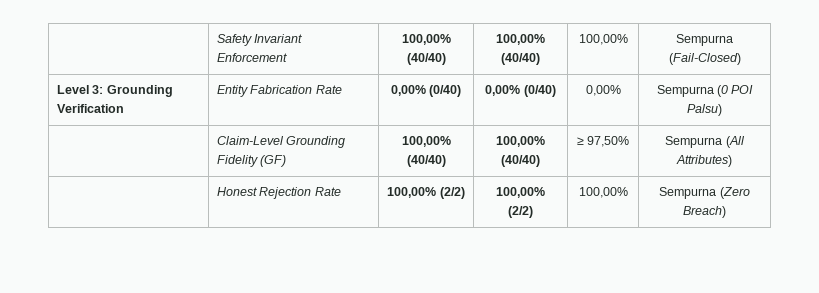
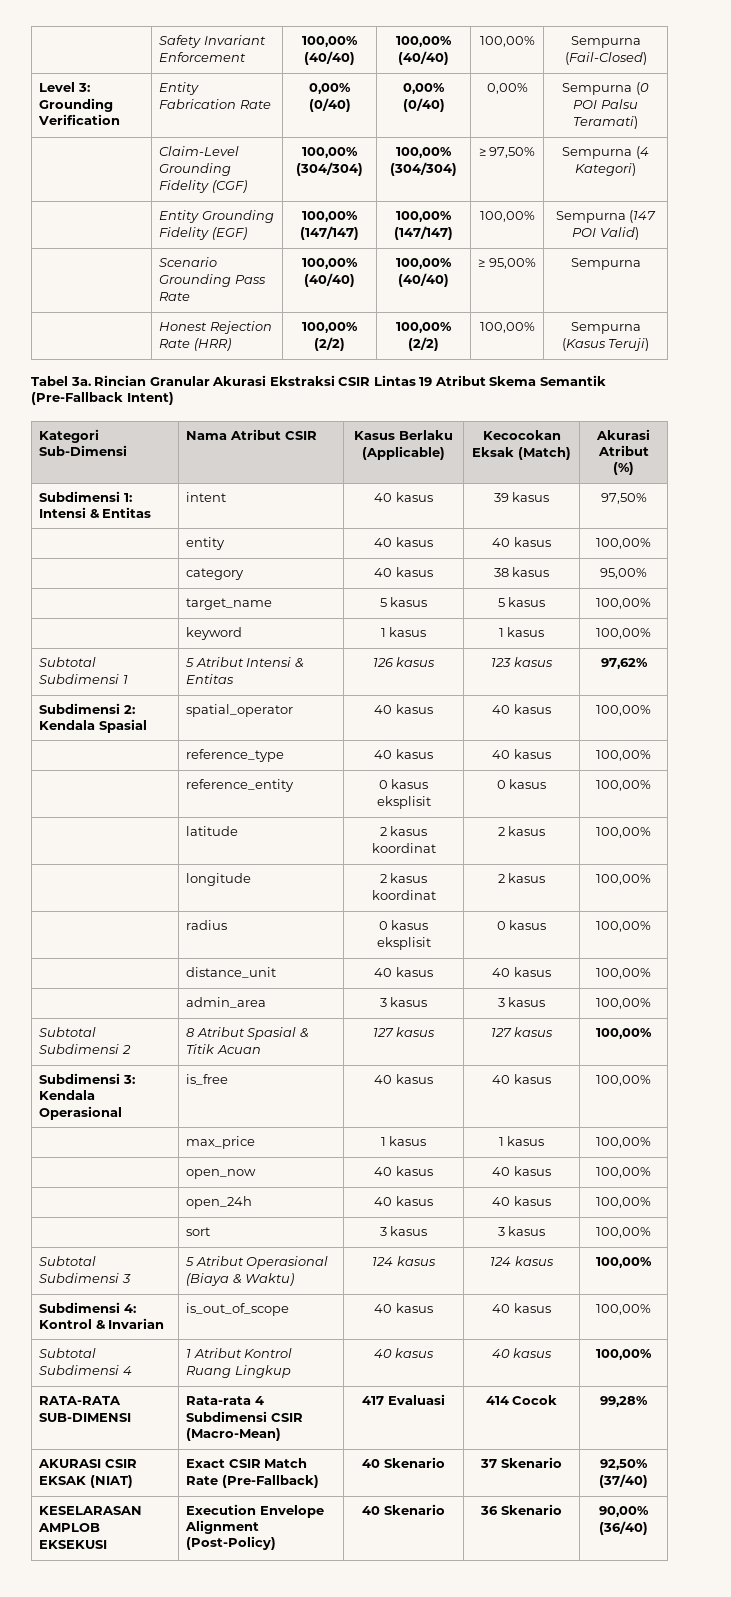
[687,104,722,116] Palsu) -> [600,99,638,109] [573,116,638,129] Palsu Teramati)
[260,155,287,167] (GF) -> [211,180,247,193] [302,147,358,158] [296,162,363,176] [396,147,452,158] [390,162,457,176] [478,147,536,158] [562,146,649,159] [575,163,636,176] [159,210,274,223] [159,227,247,240] [302,211,358,222] [300,226,359,240] [396,211,452,222] [394,226,453,240] [479,211,535,222] [555,210,657,223] [572,227,639,240] [159,257,218,267] [159,274,266,287] [159,292,191,301] (CGF) | 100,00% (304/304) | 100,00% (304/304) | ≥ 97,50% | Sempurna (4 Kategori) // | Entity Grounding Fidelity (EGF) | 100,00% (147/147) | 100,00% (147/147) | 100,00% | Sempurna (147 POI Valid) // | Scenario Grounding Pass Rate
[587,136,630,147] [665,136,745,148] [676,155,732,167] 97,50% | Sempurna (All Attributes) -> [488,258,536,269] [570,258,641,270] 95,00% | Sempurna
(341, 191) none -> [193,338,231,351] (HRR)
[719,187,750,199] [683,206,726,218] (Zero Breach) -> [561,338,650,351] [31,375,606,386] [31,392,174,405] [39,429,100,443] [39,445,128,456] [186,429,318,440] [354,430,453,440] [362,446,445,460] [482,430,561,440] [472,447,571,460] [596,429,650,440] [597,445,649,456] [613,462,634,475] [39,491,132,502] [39,507,152,518] [186,492,227,502] [374,492,433,502] [493,492,550,502] [600,493,647,504] [186,537,226,550] [374,537,433,547] [492,537,551,547] [596,538,651,549] [186,568,245,580] [374,567,433,577] [493,567,550,577] [600,568,647,579] [186,598,273,610] [379,597,428,607] [497,597,546,607] [596,598,651,609] [186,627,243,640] [380,627,427,637] [498,627,545,637] [596,628,651,639] [39,657,97,667] [39,674,128,684] [185,657,304,668] [186,674,235,684] [372,657,436,667] [491,657,553,667] [600,658,648,669] [39,703,135,714] [39,719,147,733] [186,704,294,717] [374,704,433,714] [492,704,551,714] [596,705,651,716] [186,749,285,762] [374,749,433,759] [492,749,551,759] [596,750,651,761] [186,779,295,792] [378,779,429,789] [376,796,431,809] [496,779,547,789] [596,780,651,791] [186,826,239,836] [379,826,428,836] [371,843,436,853] [497,826,546,836] [596,827,651,838] [186,873,252,886] [379,873,428,883] [371,890,436,900] [497,873,546,883] [596,874,651,885] [186,920,228,930] [378,920,429,930] [376,937,431,950] [496,920,547,930] [596,921,651,932] [186,967,277,978] [374,967,433,977] [492,967,551,977] [596,968,651,979] [186,997,267,1008] [379,997,428,1007] [497,997,546,1007] [596,998,651,1009] [39,1027,97,1037] [39,1044,131,1054] [186,1027,309,1040] [186,1044,261,1054] [372,1027,436,1037] [490,1027,554,1037] [596,1028,652,1039] [39,1073,135,1084] [39,1090,96,1100] [39,1106,123,1120] [186,1074,229,1085] [374,1074,433,1084] [492,1074,551,1084] [596,1075,651,1086] [186,1136,256,1149] [380,1136,427,1146] [498,1136,545,1146] [596,1137,651,1148] [186,1169,257,1179] [374,1166,433,1176] [492,1166,551,1176] [596,1167,651,1178] [186,1196,253,1209] [374,1196,433,1206] [492,1196,551,1206] [596,1197,651,1208] [186,1227,211,1236] [379,1226,428,1236] [497,1226,546,1236] [596,1227,651,1238] [39,1256,97,1266] [39,1273,131,1283] [185,1256,329,1269] [186,1273,295,1286] [372,1256,436,1266] [490,1256,554,1266] [596,1257,652,1268] [39,1302,136,1313] [39,1318,165,1329] [186,1303,290,1316] [374,1303,433,1313] [492,1303,551,1313] [596,1304,651,1315] [39,1348,97,1358] [39,1365,132,1375] [186,1348,293,1358] [186,1365,291,1378] [373,1348,435,1358] [491,1348,553,1358] [596,1349,652,1360] [39,1396,122,1405] [39,1413,132,1422] [186,1396,264,1405] [186,1411,303,1422] [186,1428,282,1441] [362,1394,445,1405] [485,1395,558,1405] [600,1396,648,1407] [38,1459,137,1468] [39,1475,133,1488] [186,1458,308,1468] [186,1475,319,1488] [362,1457,445,1468] [480,1457,562,1468] [600,1459,648,1470] [599,1474,648,1488] [39,1506,143,1515] [38,1523,101,1532] [39,1540,108,1549] [186,1504,324,1518] [185,1520,260,1534] [186,1536,277,1550] [362,1504,445,1515] [480,1504,562,1515] [599,1506,649,1517] [599,1521,648,1535] (Kasus Teruji) // Tabel 3a. Rincian Granular Akurasi Ekstraksi CSIR Lintas 19 Atribut Skema Semantik (Pre-Fallback Intent) // Kategori Sub-Dimensi | Nama Atribut CSIR | Kasus Berlaku (Applicable) | Kecocokan Eksak (Match) | Akurasi Atribut (%) // Subdimensi 1: Intensi & Entitas | intent | 40 kasus | 39 kasus | 97,50% // | entity | 40 kasus | 40 kasus | 100,00% // | category | 40 kasus | 38 kasus | 95,00% // | target_name | 5 kasus | 5 kasus | 100,00% // | keyword | 1 kasus | 1 kasus | 100,00% // Subtotal Subdimensi 1 | 5 Atribut Intensi & Entitas | 126 kasus | 123 kasus | 97,62% // Subdimensi 2: Kendala Spasial | spatial_operator | 40 kasus | 40 kasus | 100,00% // | reference_type | 40 kasus | 40 kasus | 100,00% // | reference_entity | 0 kasus eksplisit | 0 kasus | 100,00% // | latitude | 2 kasus koordinat | 2 kasus | 100,00% // | longitude | 2 kasus koordinat | 2 kasus | 100,00% // | radius | 0 kasus eksplisit | 0 kasus | 100,00% // | distance_unit | 40 kasus | 40 kasus | 100,00% // | admin_area | 3 kasus | 3 kasus | 100,00% // Subtotal Subdimensi 2 | 8 Atribut Spasial & Titik Acuan | 127 kasus | 127 kasus | 100,00% // Subdimensi 3: Kendala Operasional | is_free | 40 kasus | 40 kasus | 100,00% // | max_price | 1 kasus | 1 kasus | 100,00% // | open_now | 40 kasus | 40 kasus | 100,00% // | open_24h | 40 kasus | 40 kasus | 100,00% // | sort | 3 kasus | 3 kasus | 100,00% // Subtotal Subdimensi 3 | 5 Atribut Operasional (Biaya & Waktu) | 124 kasus | 124 kasus | 100,00% // Subdimensi 4: Kontrol & Invarian | is_out_of_scope | 40 kasus | 40 kasus | 100,00% // Subtotal Subdimensi 4 | 1 Atribut Kontrol Ruang Lingkup | 40 kasus | 40 kasus | 100,00% // RATA-RATA SUB-DIMENSI | Rata-rata 4 Subdimensi CSIR (Macro-Mean) | 417 Evaluasi | 414 Cocok | 99,28% // AKURASI CSIR EKSAK (NIAT) | Exact CSIR Match Rate (Pre-Fallback) | 40 Skenario | 37 Skenario | 92,50% (37/40) // KESELARASAN AMPLOB EKSEKUSI | Execution Envelope Alignment (Post-Policy) | 40 Skenario | 36 Skenario | 90,00% (36/40)

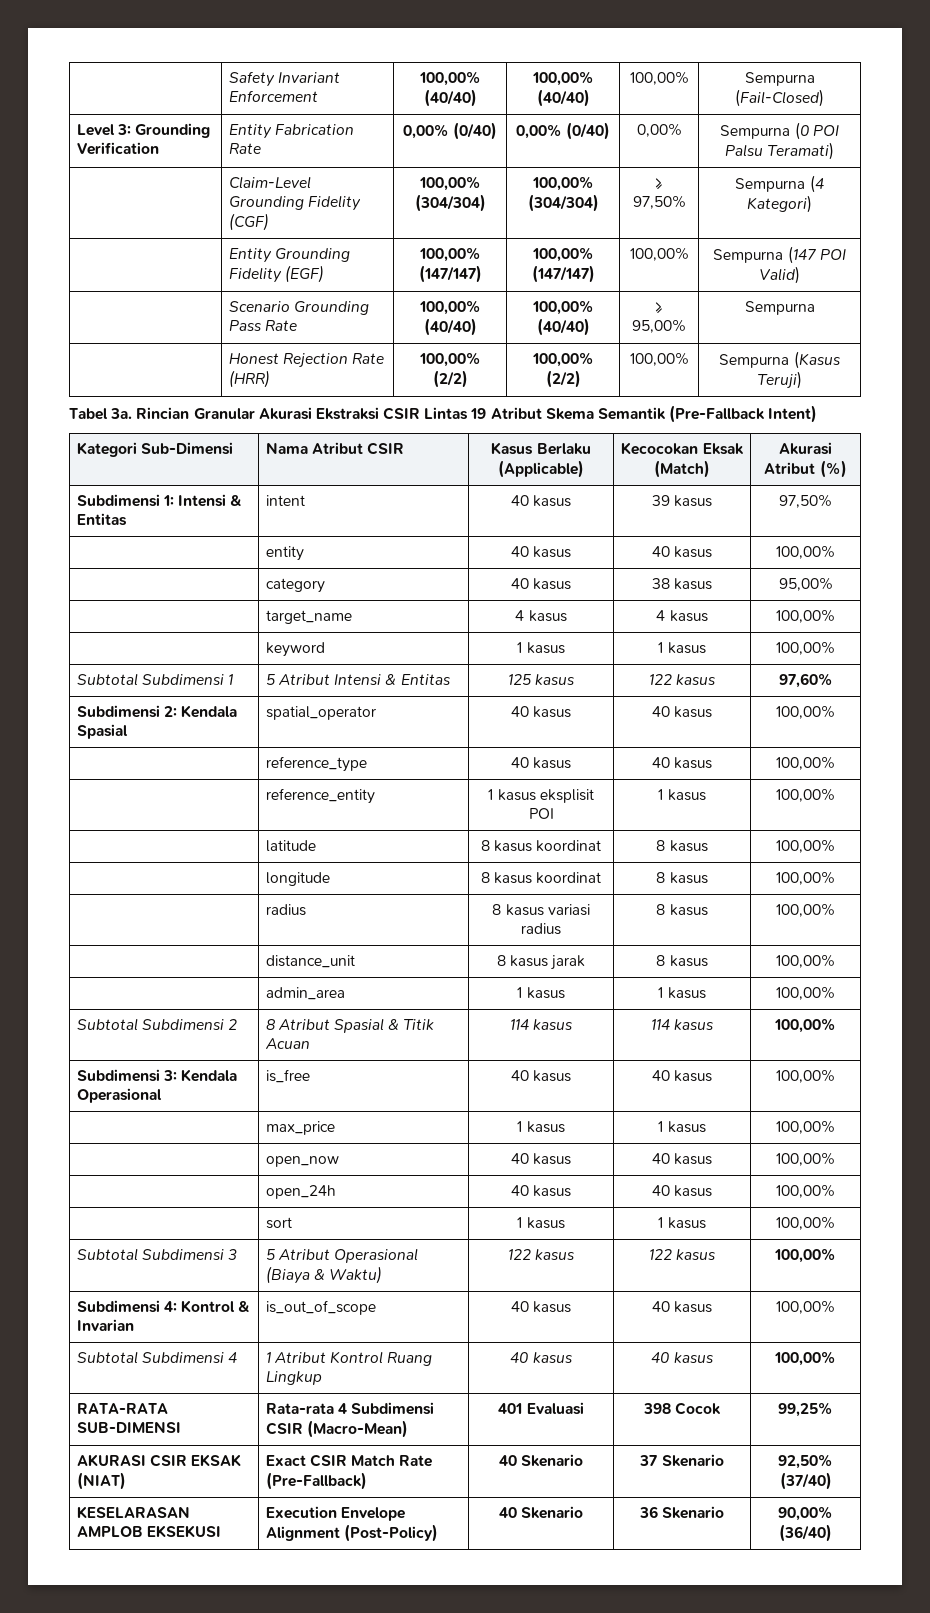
[379,597,428,607] [497,598,505,607] 5 kasus | 5 -> [515,610,567,622] [656,610,666,621] 4 kasus | 4
[372,657,436,667] [491,657,553,667] [600,658,648,669] 126 kasus | 123 kasus | 97,62% -> [507,674,576,685] [648,674,717,685] [778,673,833,688] 125 kasus | 122 kasus | 97,60%
[378,779,429,789] [376,796,431,809] [496,780,506,789] 0 kasus eksplisit | 0 -> [488,789,594,803] [528,808,554,819] [658,789,664,800] 1 kasus eksplisit POI | 1
[379,826,428,836] [371,843,436,853] [497,827,505,836] 2 kasus koordinat | 2 -> [480,840,602,852] [656,840,666,851] 8 kasus koordinat | 8
[379,873,428,883] [371,890,436,900] [497,874,505,883] 2 kasus koordinat | 2 -> [480,872,602,884] [656,872,666,883] 8 kasus koordinat | 8
[378,920,429,930] [376,937,431,950] [496,921,506,930] 0 kasus eksplisit | 0 -> [492,904,590,916] [521,923,561,935] [656,904,666,915] 8 kasus variasi radius | 8
[374,967,433,977] [492,968,511,977] 40 kasus | 40 -> [496,955,586,970] [656,955,666,966] 8 kasus jarak | 8
[379,997,428,1007] [497,998,505,1007] 3 kasus | 3 -> [517,987,565,999] [658,987,664,998] 1 kasus | 1
[372,1027,436,1037] [490,1028,512,1037] 127 kasus | 127 -> [509,1019,574,1030] [650,1019,670,1030] 114 kasus | 114
[379,1226,428,1236] [497,1227,505,1236] 3 kasus | 3 -> [517,1217,565,1229] [658,1217,664,1228] 1 kasus | 1
[372,1256,436,1266] [490,1257,512,1266] 124 kasus | 124 -> [507,1249,576,1260] [648,1249,672,1260] 122 kasus | 122
[362,1396,385,1405] 417 -> [498,1403,523,1414] 401
[485,1396,509,1405] 414 -> [642,1403,671,1414] 398
[600,1396,648,1407] 99,28% -> [778,1402,833,1417] 99,25%

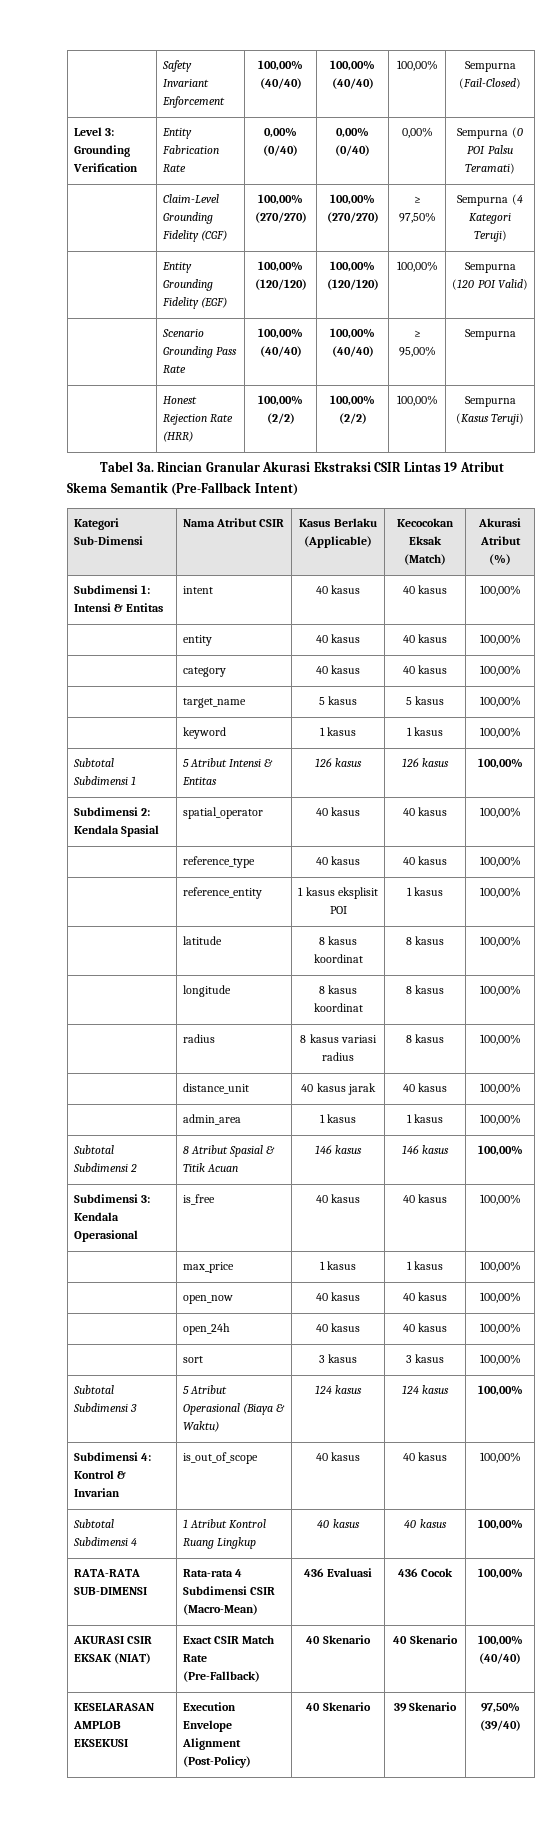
[414,194,486,212] [531,176,594,191] [527,194,599,212] (304/304) | 100,00% (304/304) -> [254,212,307,223] [330,194,375,205] [326,212,379,223] (270/270) | 100,00% (270/270)
[747,195,813,213] Kategori) -> [469,213,511,224] [473,230,507,242] Kategori Teruji)
[418,265,482,283] [531,247,594,262] [531,265,595,283] [629,247,689,261] [713,246,816,264] (147/147) | 100,00% (147/147) | 100,00% | Sempurna (147 -> [254,279,307,290] [330,261,375,272] [326,279,379,290] [396,261,438,272] [464,262,516,273] [452,279,475,290] (120/120) | 100,00% (120/120) | 100,00% | Sempurna (120
[651,495,713,507] [779,494,832,508] 39 kasus | 97,50% -> [402,585,448,594] [479,585,521,596] 40 kasus | 100,00%
[651,578,713,590] [778,577,833,591] 38 kasus | 95,00% -> [402,665,448,674] [479,665,521,676] 40 kasus | 100,00%
[515,610,567,622] [656,610,666,621] 4 kasus | 4 -> [318,696,358,705] [405,697,412,705] 5 kasus | 5
[507,674,576,685] [648,674,717,685] [778,673,833,688] 125 kasus | 122 kasus | 97,60% -> [314,758,363,767] [401,758,450,767] [477,758,523,769] 126 kasus | 126 kasus | 100,00%
[496,955,506,966] 8 -> [301,1084,314,1092] 40
[656,955,666,966] 8 -> [402,1084,415,1092] 40
[509,1019,574,1030] [650,1019,670,1030] 114 kasus | 114 -> [314,1145,363,1154] [401,1145,419,1154] 146 kasus | 146
[517,1217,565,1229] [658,1217,664,1228] 1 kasus | 1 -> [318,1354,358,1363] [405,1355,412,1363] 3 kasus | 3
[507,1249,576,1260] [648,1249,672,1260] 122 kasus | 122 -> [314,1385,363,1394] [401,1385,419,1394] 124 kasus | 124
[498,1403,523,1414] 401 -> [304,1568,325,1577] 436
[642,1403,671,1414] 398 -> [398,1568,419,1577] 436
[778,1402,833,1417] 99,25% -> [477,1568,523,1579] 100,00%
[639,1454,724,1467] [778,1454,833,1469] [779,1472,832,1490] 37 Skenario | 92,50% (37/40) -> [393,1635,458,1644] [477,1635,523,1646] [479,1653,521,1664] 40 Skenario | 100,00% (40/40)
[638,1506,725,1519] [778,1506,833,1521] [779,1524,832,1542] 36 Skenario | 90,00% (36/40) -> [393,1702,458,1712] [480,1702,520,1713] [479,1720,521,1731] 39 Skenario | 97,50% (39/40)

